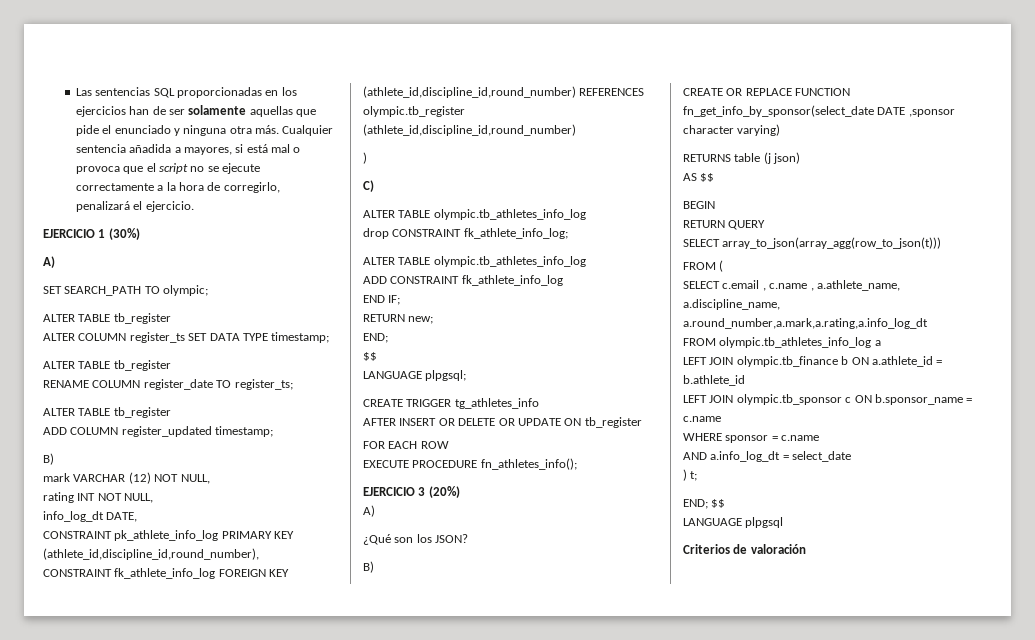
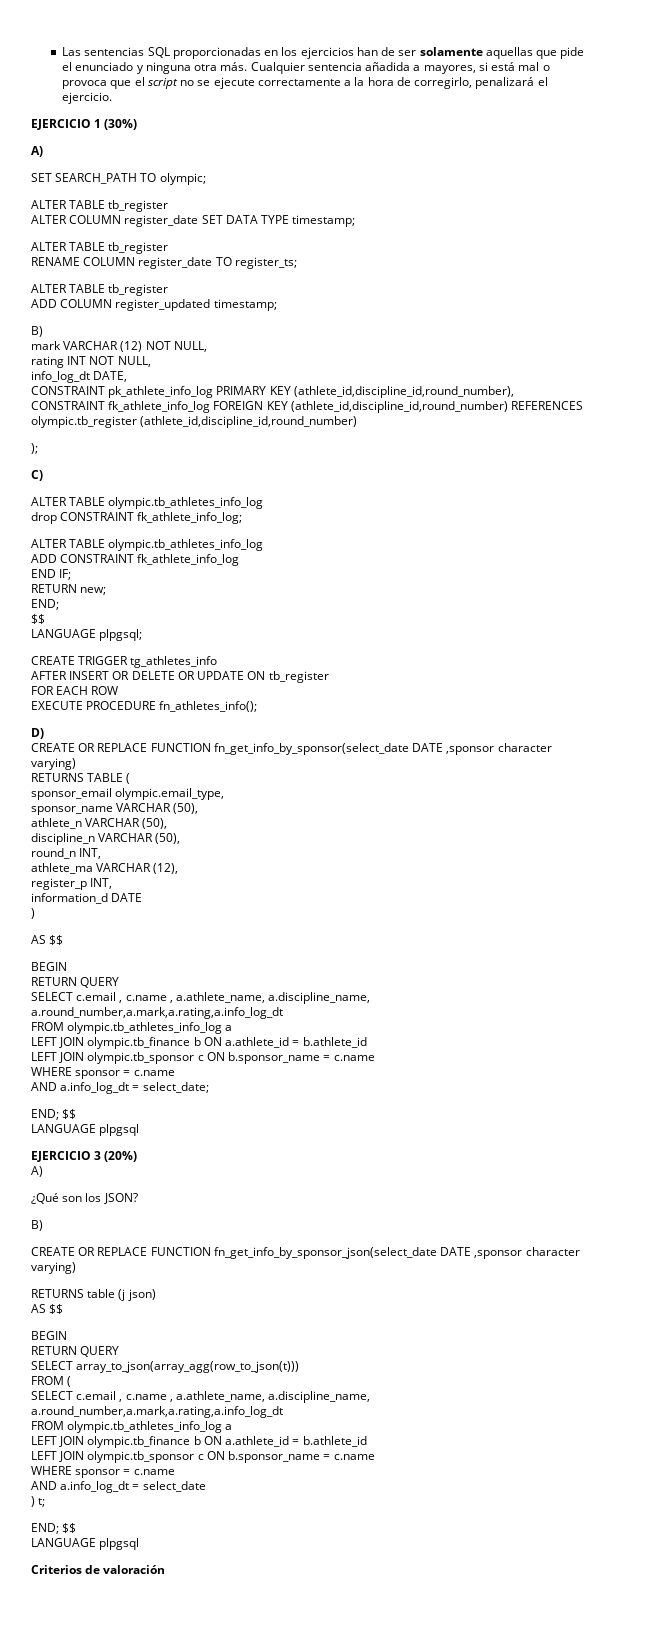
[129,332,185,343] register_ts -> [124,215,199,227] register_date
[363,152,367,164] ) -> [31,443,38,454] );
(577, 464) none -> [31,728,44,739] [31,743,552,755] [31,758,76,770] [31,773,131,784] [31,788,225,800] [31,803,199,815] [31,818,168,829] [31,833,181,845] [31,848,102,859] [31,863,179,874] [31,878,113,890] [31,893,143,904] [31,908,35,919] [31,935,64,945] [31,962,67,971] [31,977,120,988] [31,992,371,1004] [31,1007,283,1019] [31,1022,233,1034] [31,1037,367,1049] [31,1052,375,1064] [31,1067,175,1079] [31,1082,209,1094] [31,1109,77,1120] [31,1124,140,1136] // D) // CREATE OR REPLACE FUNCTION fn_get_info_by_sponsor(select_date DATE ,sponsor character varying) // RETURNS TABLE ( // sponsor_email olympic.email_type, // sponsor_name VARCHAR (50), // athlete_n VARCHAR (50), // discipline_n VARCHAR (50), // round_n INT, // athlete_ma VARCHAR (12), // register_p INT, // information_d DATE // ) // AS $$ // BEGIN // RETURN QUERY // SELECT c.email , c.name , a.athlete_name, a.discipline_name, a.round_number,a.mark,a.rating,a.info_log_dt // FROM olympic.tb_athletes_info_log a // LEFT JOIN olympic.tb_finance b ON a.athlete_id = b.athlete_id // LEFT JOIN olympic.tb_sponsor c ON b.sponsor_name = c.name // WHERE sponsor = c.name // AND a.info_log_dt = select_date; // END; $$ // LANGUAGE plpgsql
[683,105,874,117] fn_get_info_by_sponsor(select_date -> [213,1247,437,1259] fn_get_info_by_sponsor_json(select_date

